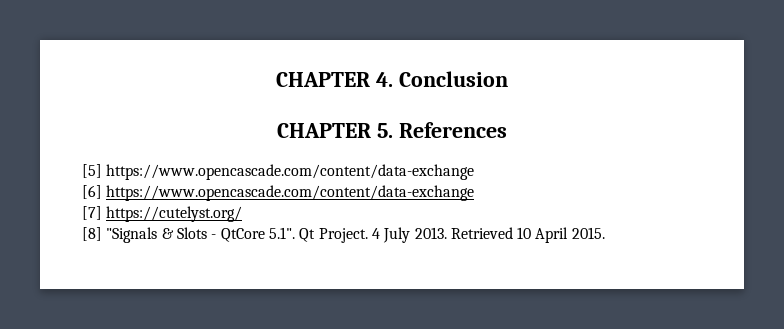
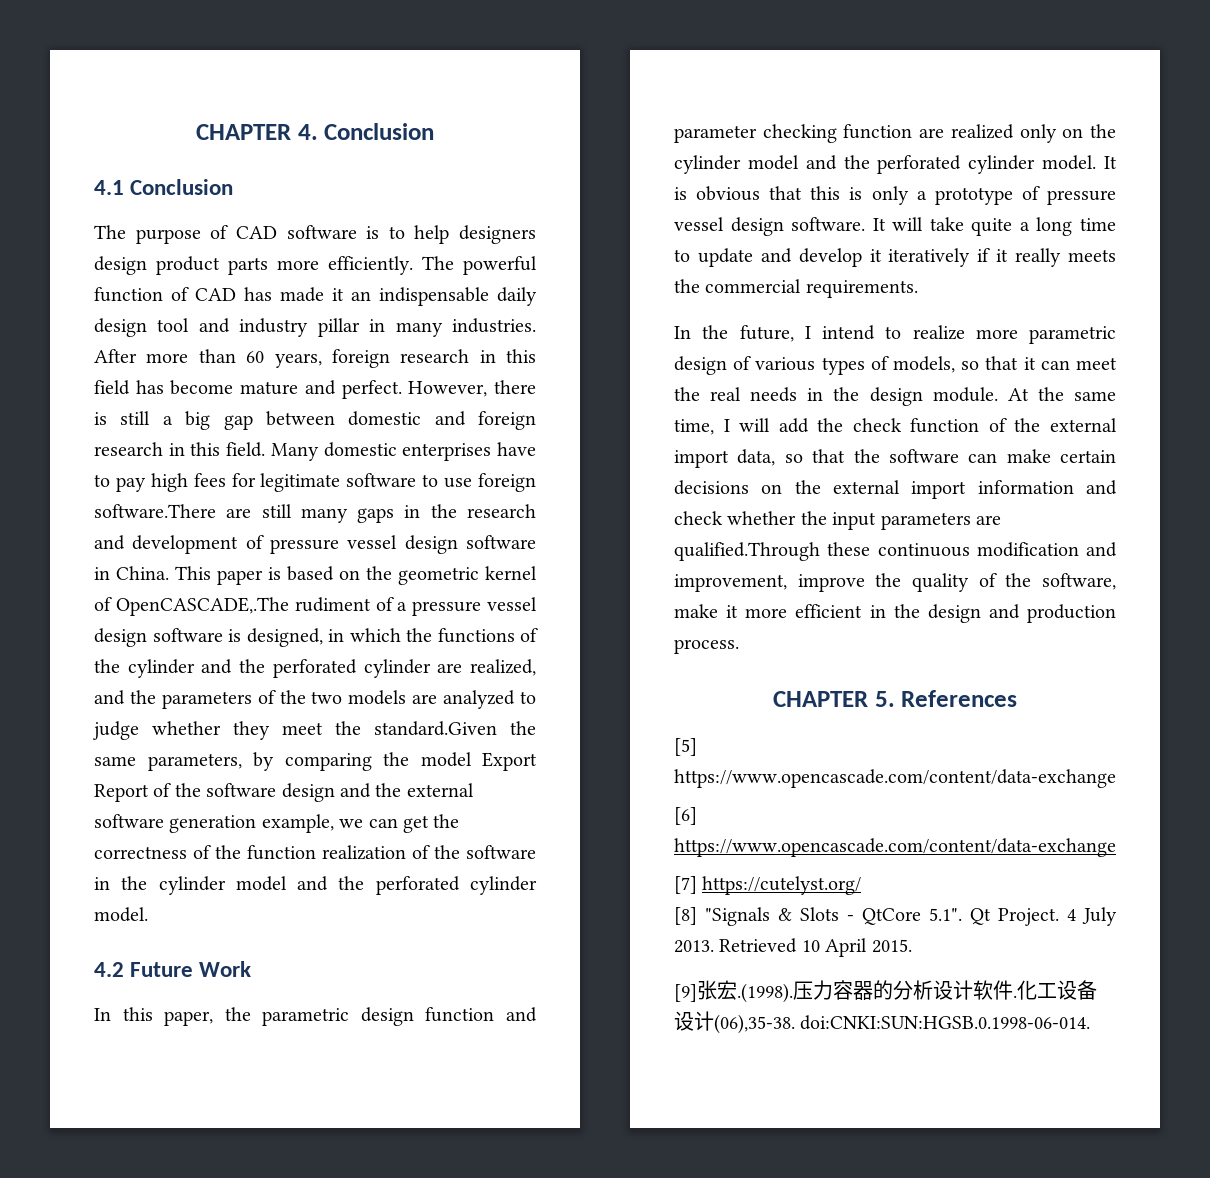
(508, 79) none -> [94,179,234,195] [94,225,536,244] [94,256,537,275] [94,287,537,306] [94,318,536,337] [94,349,536,368] [94,380,536,399] [94,411,536,430] [94,442,536,461] [94,473,536,492] [94,504,536,523] [94,535,536,554] [94,566,537,585] [94,597,537,616] [94,628,538,647] [94,659,536,678] [94,690,536,709] [93,721,536,740] [94,752,537,771] [94,783,474,802] [94,814,460,833] [94,845,536,860] [94,876,537,895] [94,907,148,922] [94,961,252,977] [94,1007,537,1026] [674,124,1116,143] [674,155,1117,174] [674,186,1116,205] [674,217,1116,236] [674,248,1116,267] [674,279,918,298] [674,325,1116,344] [674,356,1117,375] [674,387,1116,406] [674,418,1117,435] [674,449,1116,468] [674,480,1117,499] [674,511,1001,530] [674,542,1117,561] [674,573,1116,592] [674,604,1116,623] [674,639,739,654] // 4.1 Conclusion // The purpose of CAD software is to help designers design product parts more efficiently. The powerful function of CAD has made it an indispensable daily design tool and industry pillar in many industries. After more than 60 years, foreign research in this field has become mature and perfect. However, there is still a big gap between domestic and foreign research in this field. Many domestic enterprises have to pay high fees for legitimate software to use foreign software.There are still many gaps in the research and development of pressure vessel design software in China. This paper is based on the geometric kernel of OpenCASCADE,.The rudiment of a pressure vessel design software is designed, in which the functions of the cylinder and the perforated cylinder are realized, and the parameters of the two models are analyzed to judge whether they meet the standard.Given the same parameters, by comparing the model Export Report of the software design and the external software generation example, we can get the correctness of the function realization of the software in the cylinder model and the perforated cylinder model. // 4.2 Future Work // In this paper, the parametric design function and parameter checking function are realized only on the cylinder model and the perforated cylinder model. It is obvious that this is only a prototype of pressure vessel design software. It will take quite a long time to update and develop it iteratively if it really meets the commercial requirements. // In the future, I intend to realize more parametric design of various types of models, so that it can meet the real needs in the design module. At the same time, I will add the check function of the external import data, so that the software can make certain decisions on the external import information and check whether the input parameters are qualified.Through these continuous modification and improvement, improve the quality of the software, make it more efficient in the design and production process.
(605, 233) none -> [674,980,1097,1003] [674,1011,1091,1034] // [9]张宏.(1998).压力容器的分析设计软件.化工设备设计(06),35-38. doi:CNKI:SUN:HGSB.0.1998-06-014.

